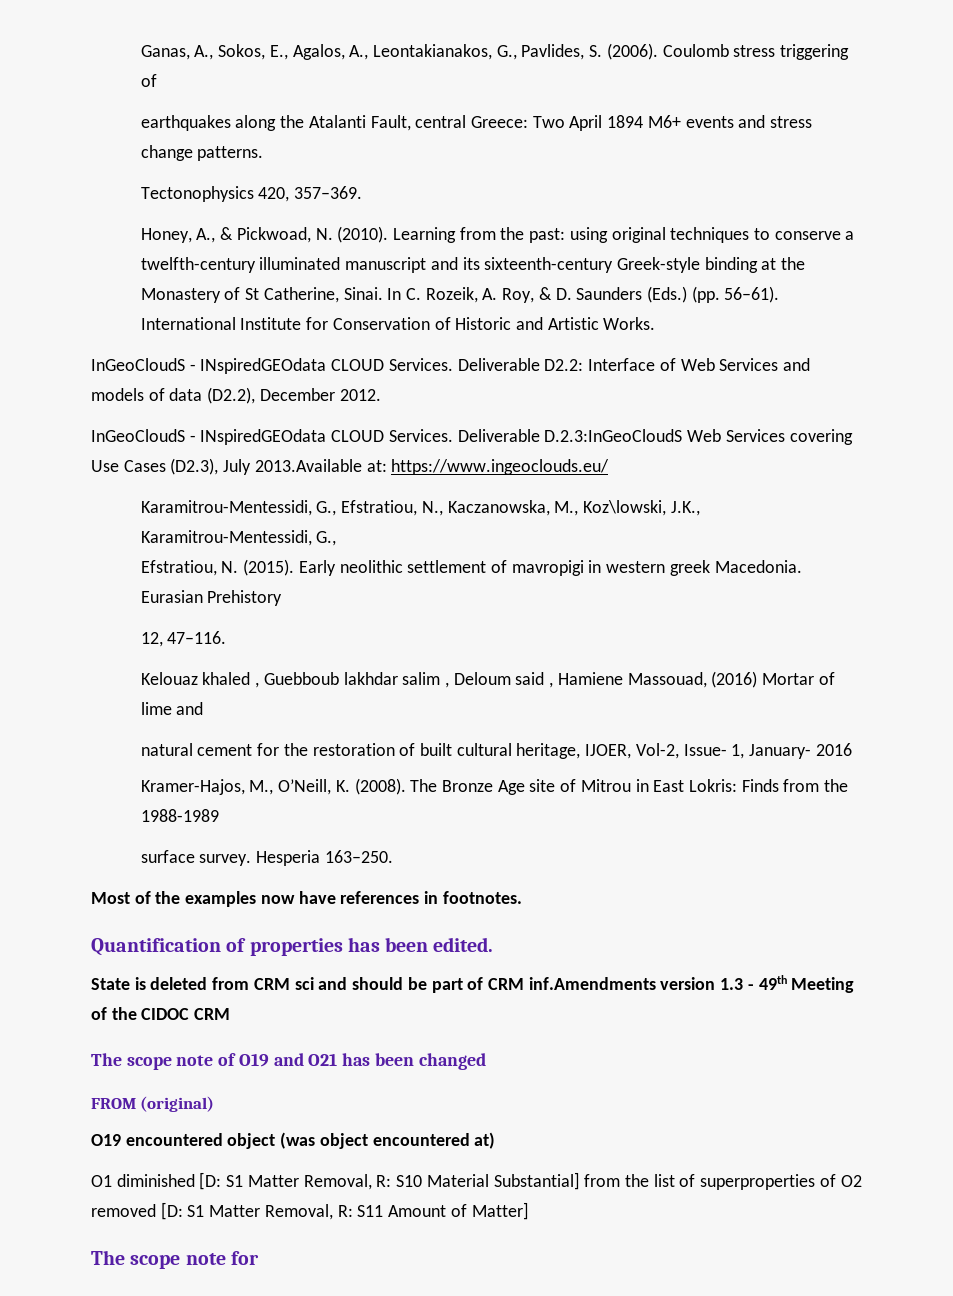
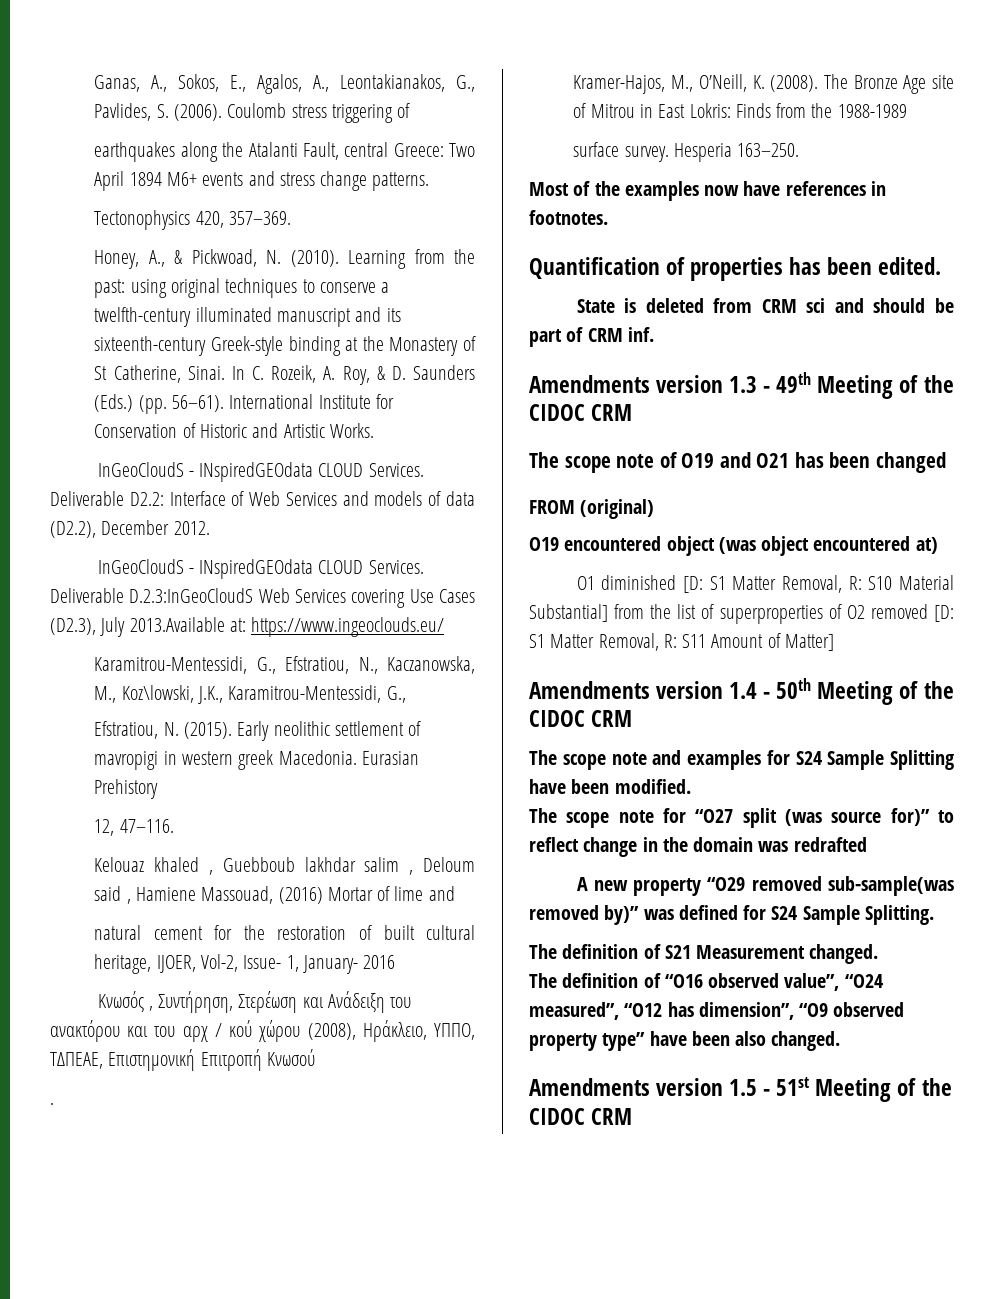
(852, 749) none -> [97,991,412,1013] [50,1020,476,1042] [50,1049,315,1071] [50,1102,54,1105] // Κνωσός , Συντήρηση, Στερέωση και Ανάδειξη του ανακτόρου και του αρχ / κού χώρου (2008), Ηράκλειο, ΥΠΠΟ, ΤΔΠΕΑΕ, Επιστημονική Επιτροπή Κνωσού // .
[528,977,656,990] inf.Amendments -> [627,327,654,342] [529,375,650,393] inf. // Amendments
[91,1250,259,1269] The scope note for -> [529,678,954,705] [529,710,633,727] [529,750,954,770] [529,779,691,794] [529,808,954,828] [529,837,867,857] [576,876,954,896] [529,905,934,925] [529,944,879,964] [529,973,883,991] [529,1002,905,1020] [529,1031,841,1051] [529,1077,952,1102] [529,1108,633,1125] Amendments version 1.4 - 50th Meeting of the CIDOC CRM // The scope note and examples for S24 Sample Splitting have been modified. // The scope note for “O27 split (was source for)” to reflect change in the domain was redrafted // A new property “O29 removed sub-sample(was removed by)” was defined for S24 Sample Splitting. // The definition of S21 Measurement changed. // The definition of “O16 observed value”, “O24 measured”, “O12 has dimension”, “O9 observed property type” have been also changed. // Amendments version 1.5 - 51st Meeting of the CIDOC CRM

